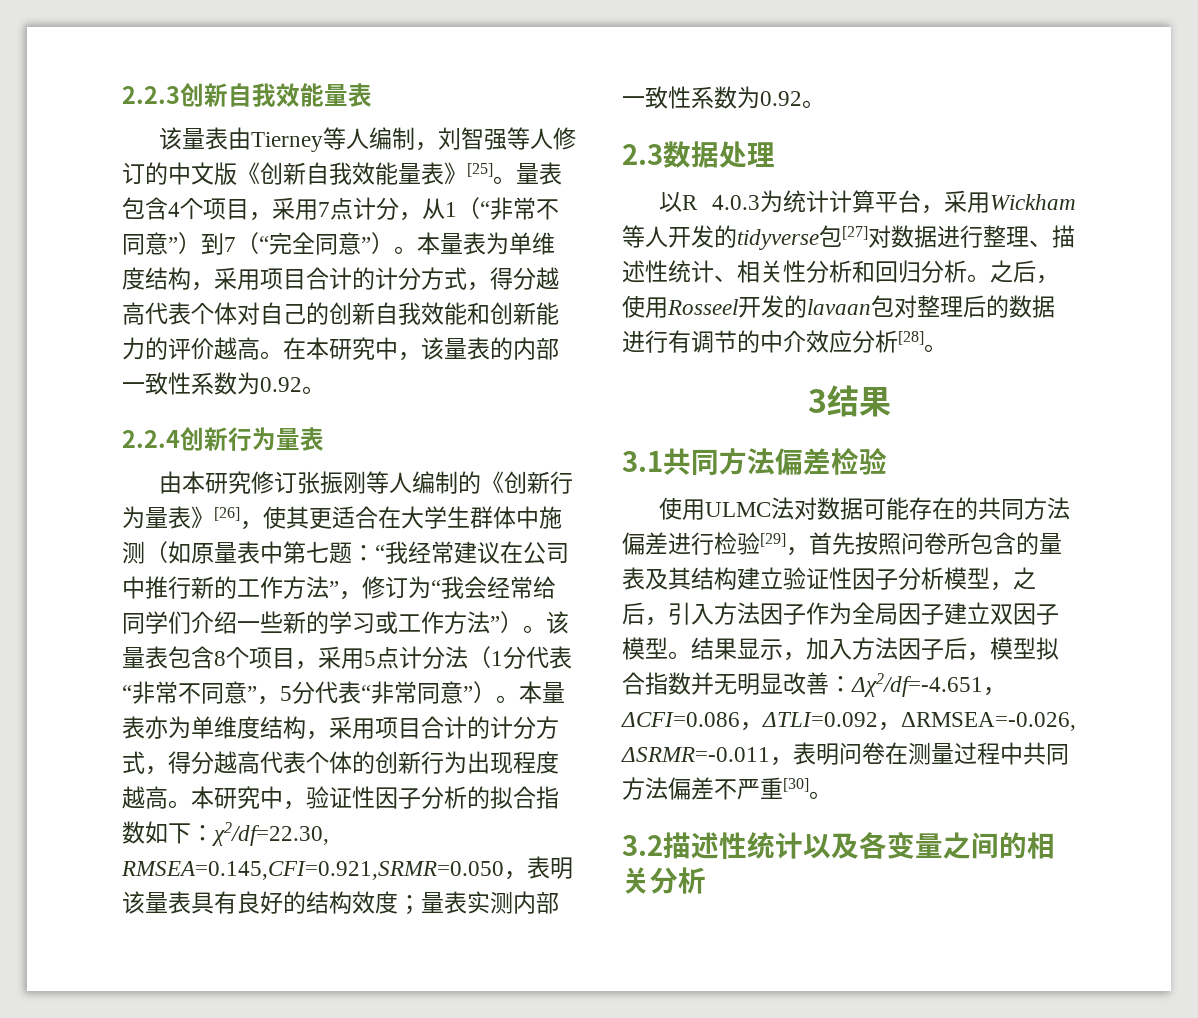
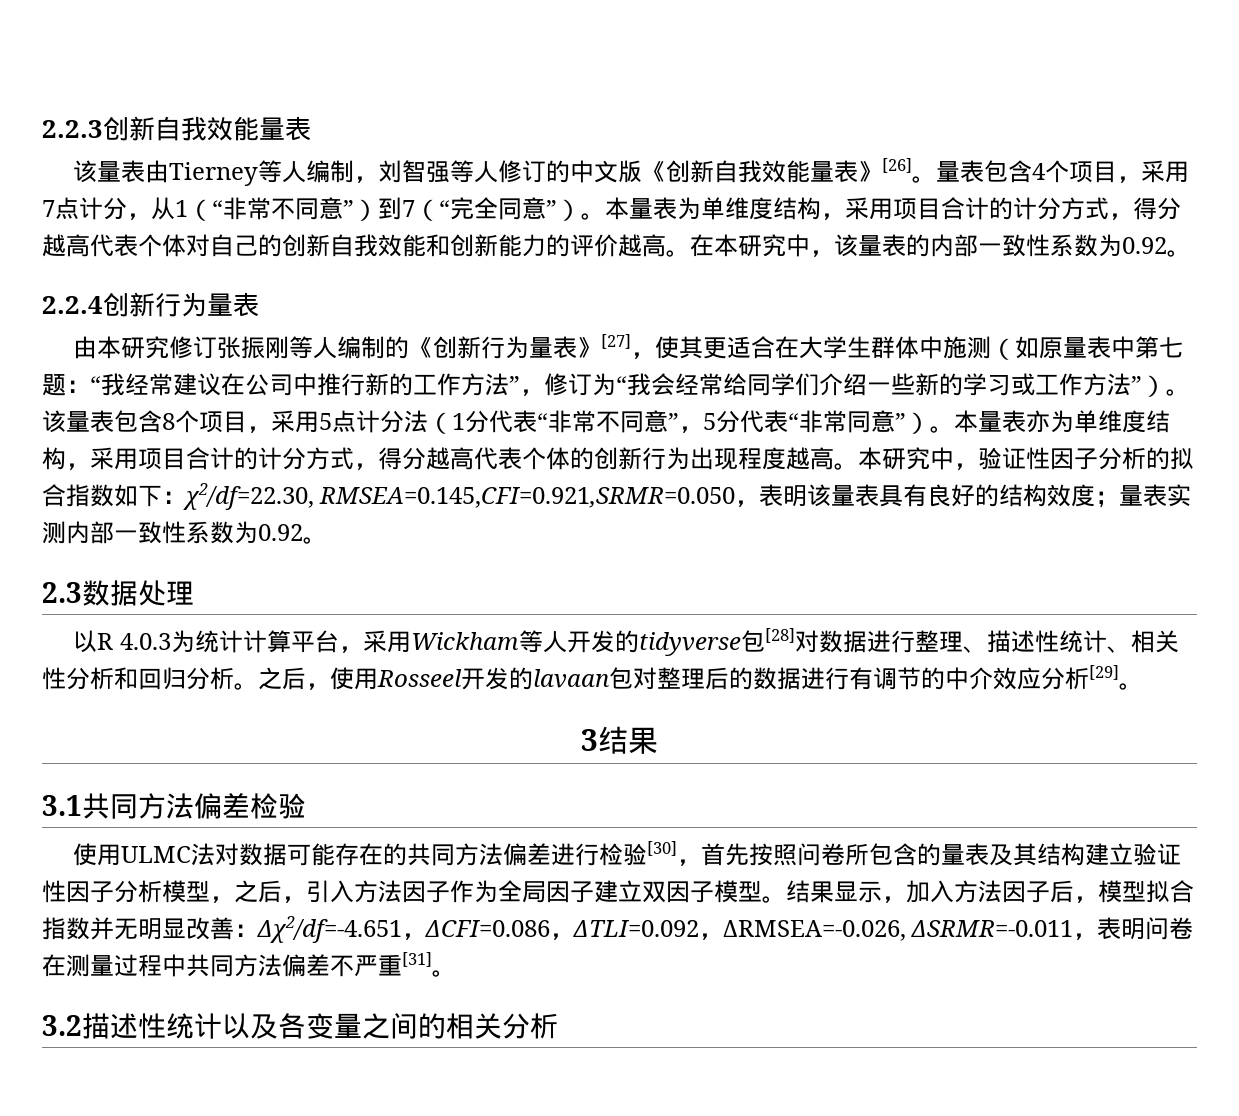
[467,163,493,177] [25] -> [882,158,913,173] [26]
[214,507,240,521] [26] -> [601,334,632,349] [27]
[842,226,868,240] [27] -> [764,628,795,643] [28]
[898,331,924,345] [28] -> [1089,665,1119,680] [29]
[760,533,786,547] [29] -> [647,841,678,856] [30]
[783,778,809,792] [30] -> [402,952,432,967] [31]

